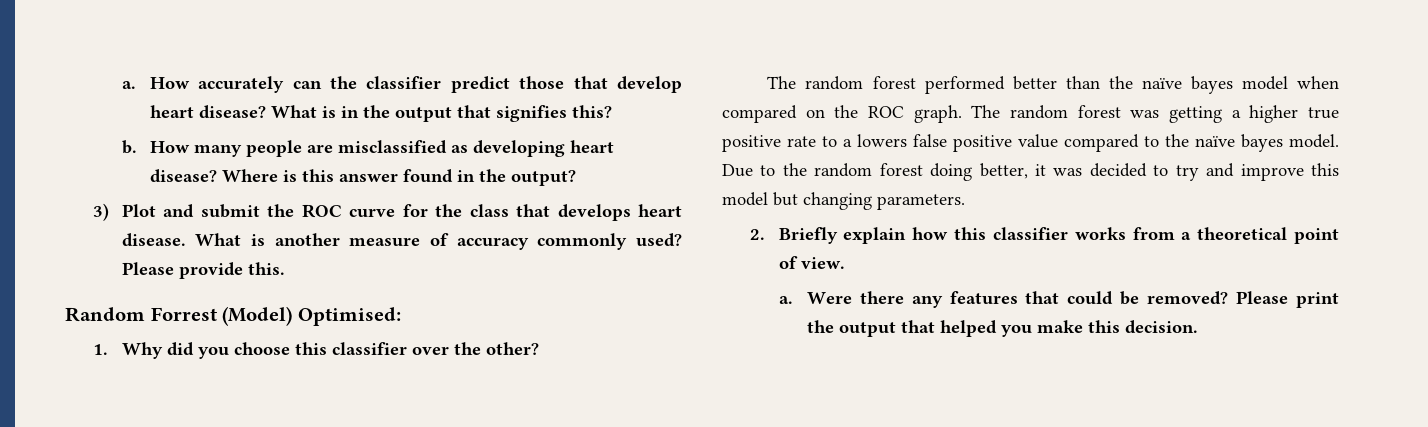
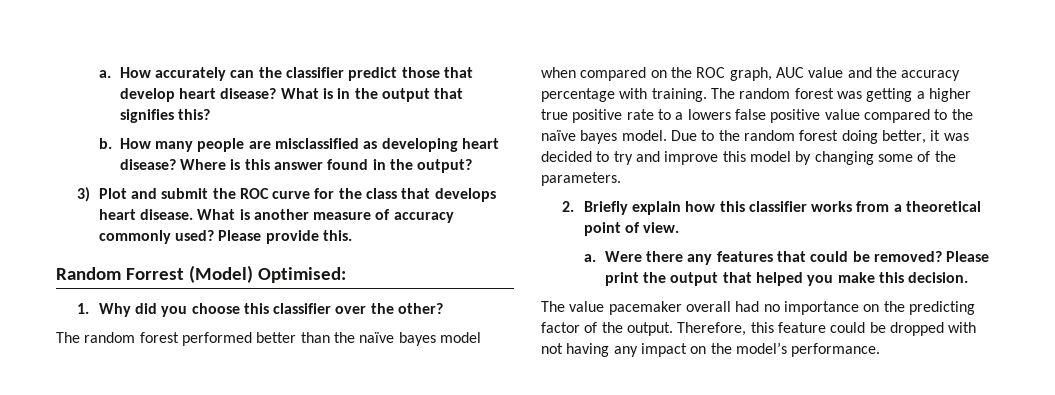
[913,105,962,123] graph. -> [729,67,961,81] [541,88,707,102] graph, AUC value and the accuracy percentage with training.
[773,192,872,210] but changing -> [795,151,956,165] by changing some of the
(1198, 327) none -> [541,301,975,315] [541,322,977,336] [541,342,881,357] // The value pacemaker overall had no importance on the predicting factor of the output. Therefore, this feature could be dropped with not having any impact on the model’s performance.

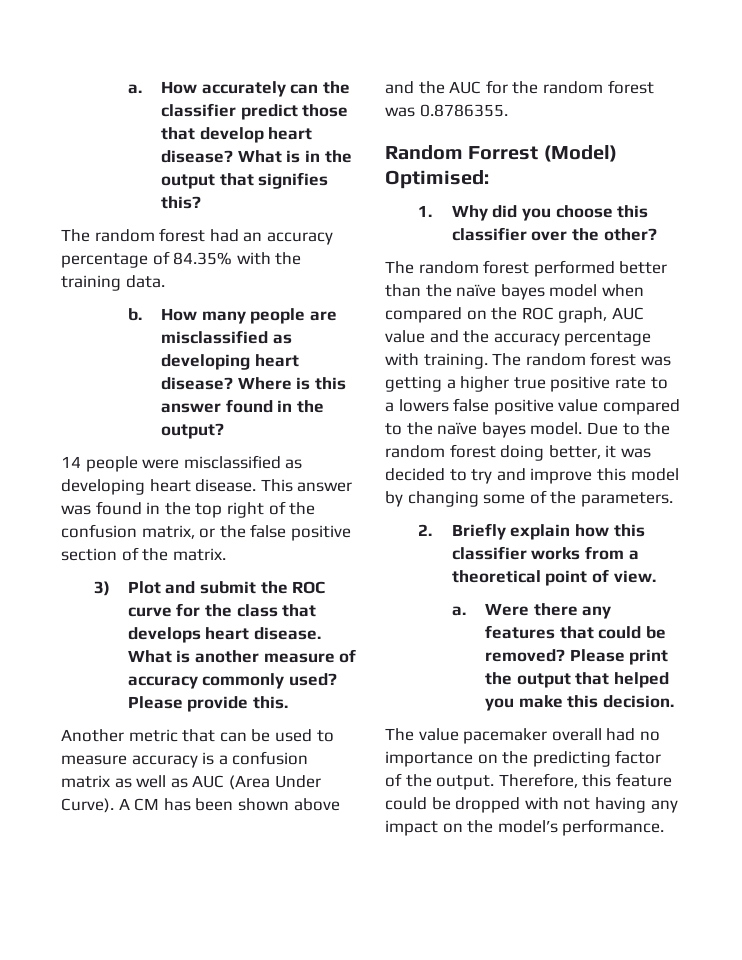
(211, 114) none -> [61,228,333,245] [61,251,302,268] [61,275,165,291] // The random forest had an accuracy percentage of 84.35% with the training data.
(473, 166) none -> [61,455,303,472] [61,479,353,495] [61,501,316,518] [61,524,351,541] [61,547,226,561] // 14 people were misclassified as developing heart disease. This answer was found in the top right of the confusion matrix, or the false positive section of the matrix.
(352, 235) none -> [61,729,334,742] [61,751,309,768] [61,775,321,790] [61,798,340,813] [385,80,654,94] [385,104,508,117] // Another metric that can be used to measure accuracy is a confusion matrix as well as AUC (Area Under Curve). A CM has been shown above and the AUC for the random forest was 0.8786355.

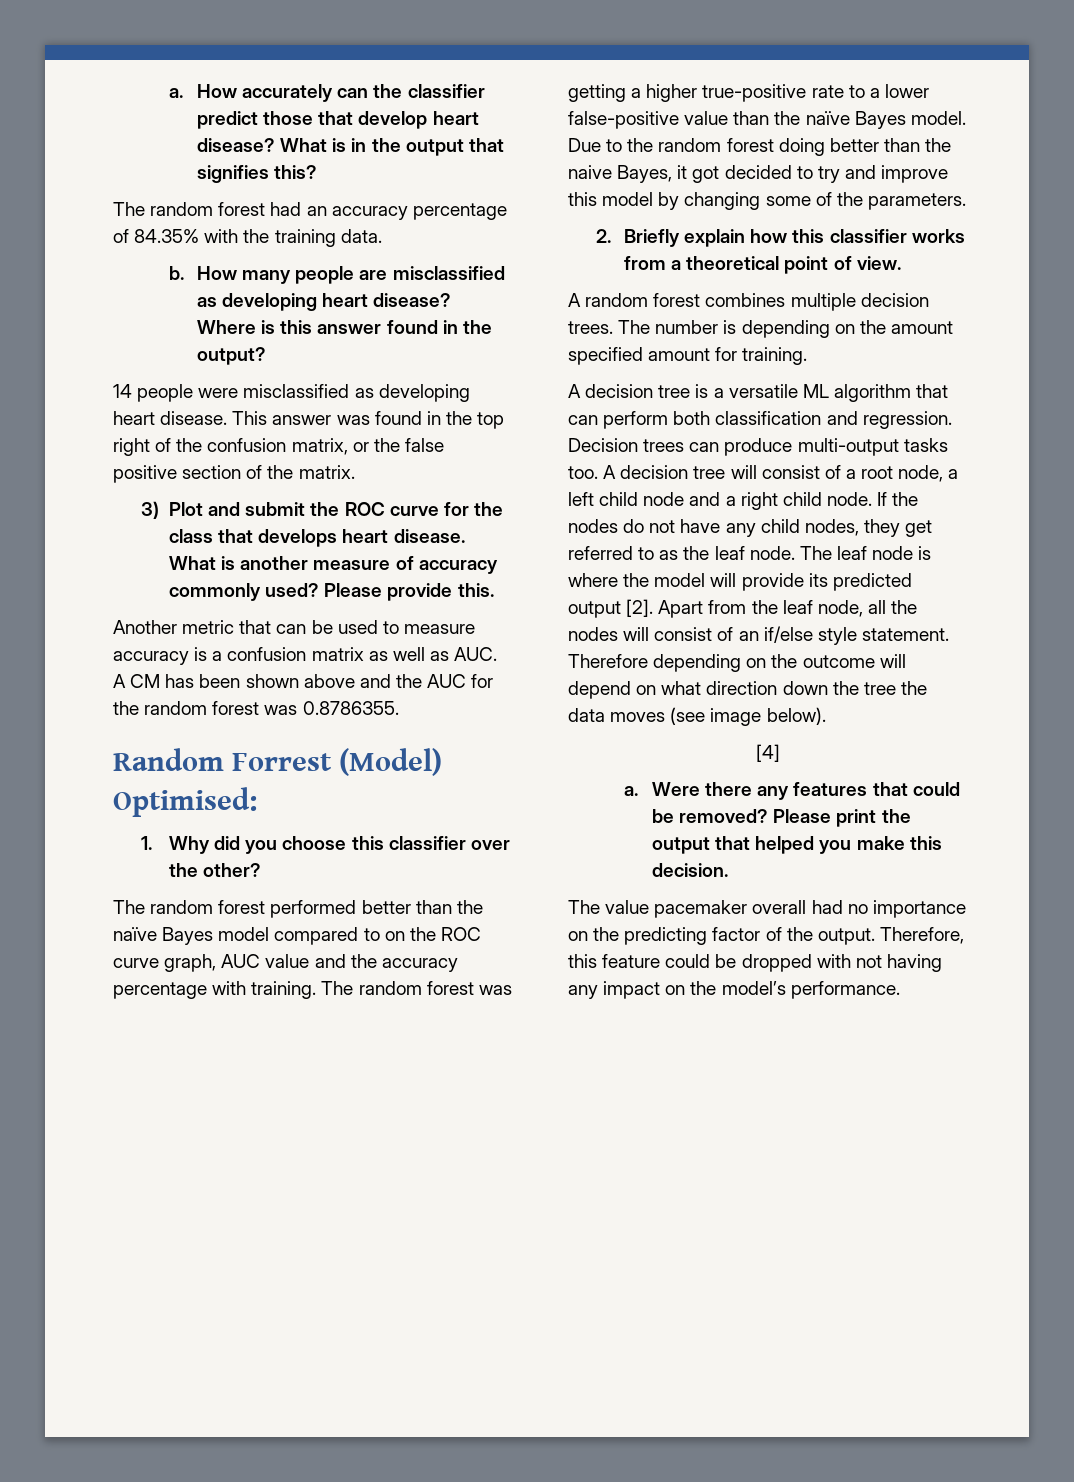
[192,775,321,790] [61,798,114,813] AUC (Area Under Curve). -> [454,647,498,661] AUC.
[500,284,644,300] [385,307,462,323] bayes model when compared -> [162,927,380,945] Bayes model compared to
(554, 313) none -> [113,958,159,968] curve
[513,376,611,392] true positive -> [702,84,807,102] true-positive
[398,398,680,415] [385,422,526,438] lowers false positive value compared to the naïve bayes -> [884,84,929,98] [568,111,906,129] lower false-positive value than the naïve Bayes
[548,445,651,459] better, it was -> [829,138,952,152] [568,165,720,183] better than the naive Bayes, it got
(656, 576) none -> [568,293,929,311] [568,320,953,338] [568,347,808,365] [568,384,949,402] [568,411,952,429] [568,438,948,456] [568,465,959,482] [568,492,919,510] [568,519,933,537] [568,546,932,560] [568,573,912,591] [568,599,918,618] [568,626,949,645] [568,654,906,672] [568,681,927,699] [568,707,826,726] [755,744,780,762] // A random forest combines multiple decision trees. The number is depending on the amount specified amount for training. // A decision tree is a versatile ML algorithm that can perform both classification and regression. Decision trees can produce multi-output tasks too. A decision tree will consist of a root node, a left child node and a right child node. If the nodes do not have any child nodes, they get referred to as the leaf node. The leaf node is where the model will provide its predicted output [2]. Apart from the leaf node, all the nodes will consist of an if/else style statement. Therefore depending on the outcome will depend on what direction down the tree the data moves (see image below). // [4]

